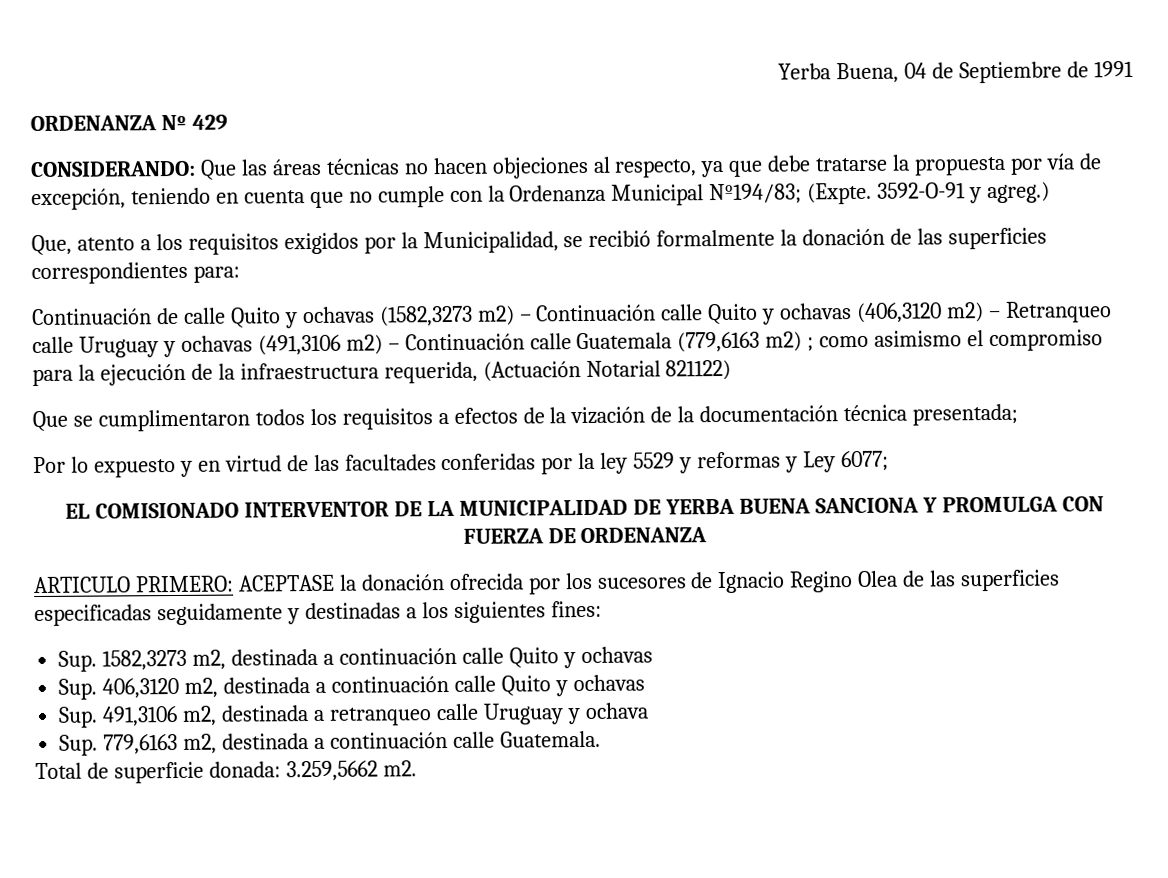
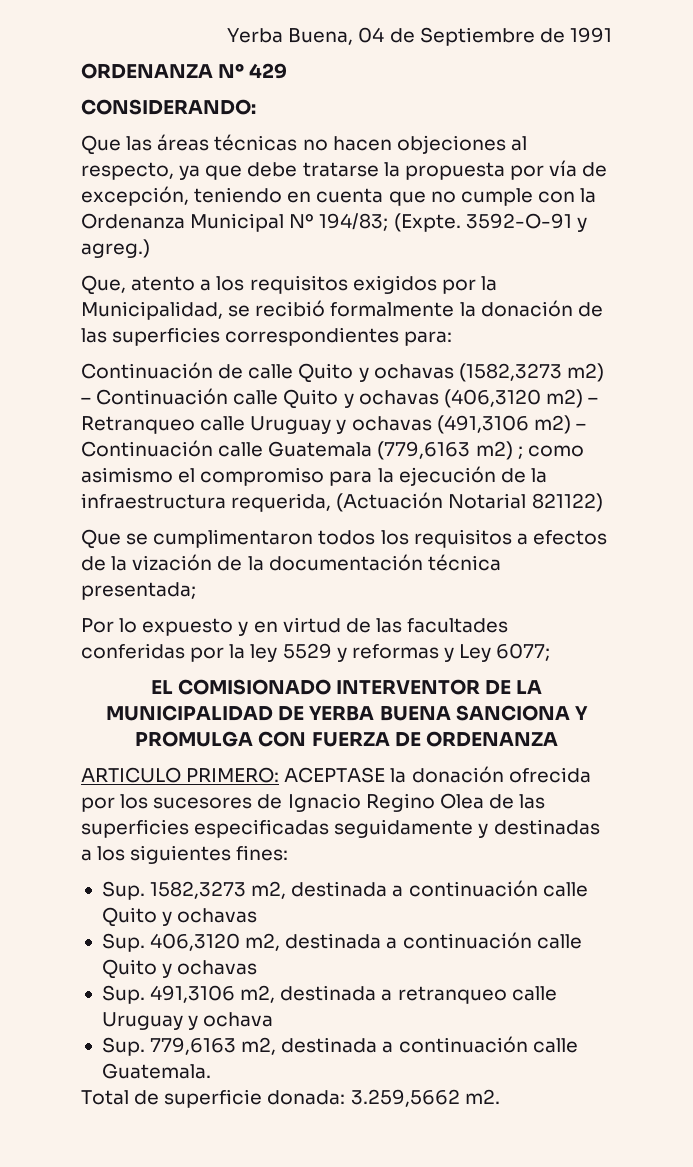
(196, 169) none -> (256, 107) //
[709,183,803,205] Nº194/83; -> [289,213,389,231] Nº 194/83;

